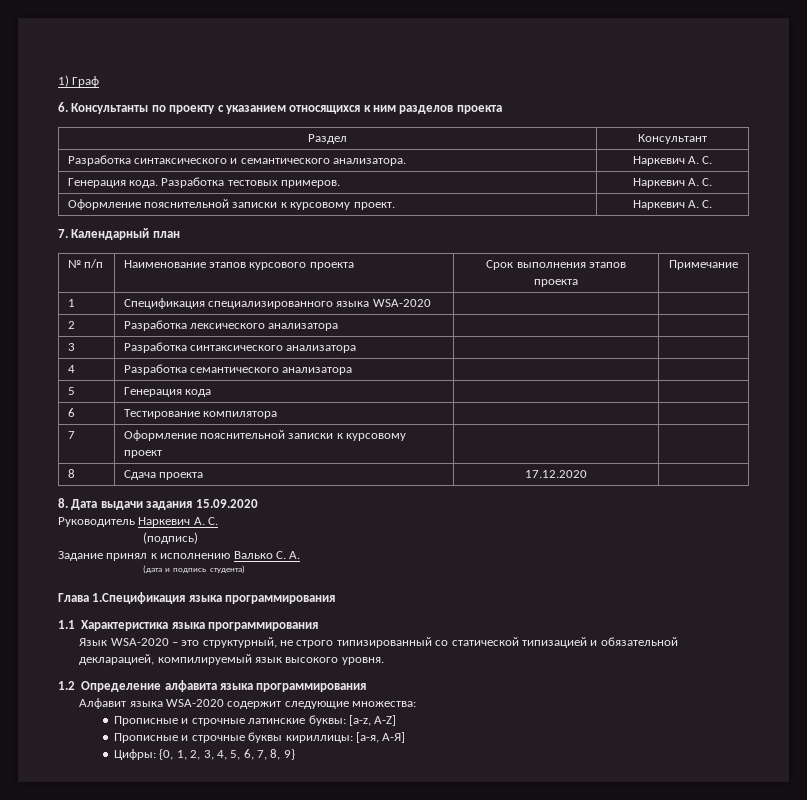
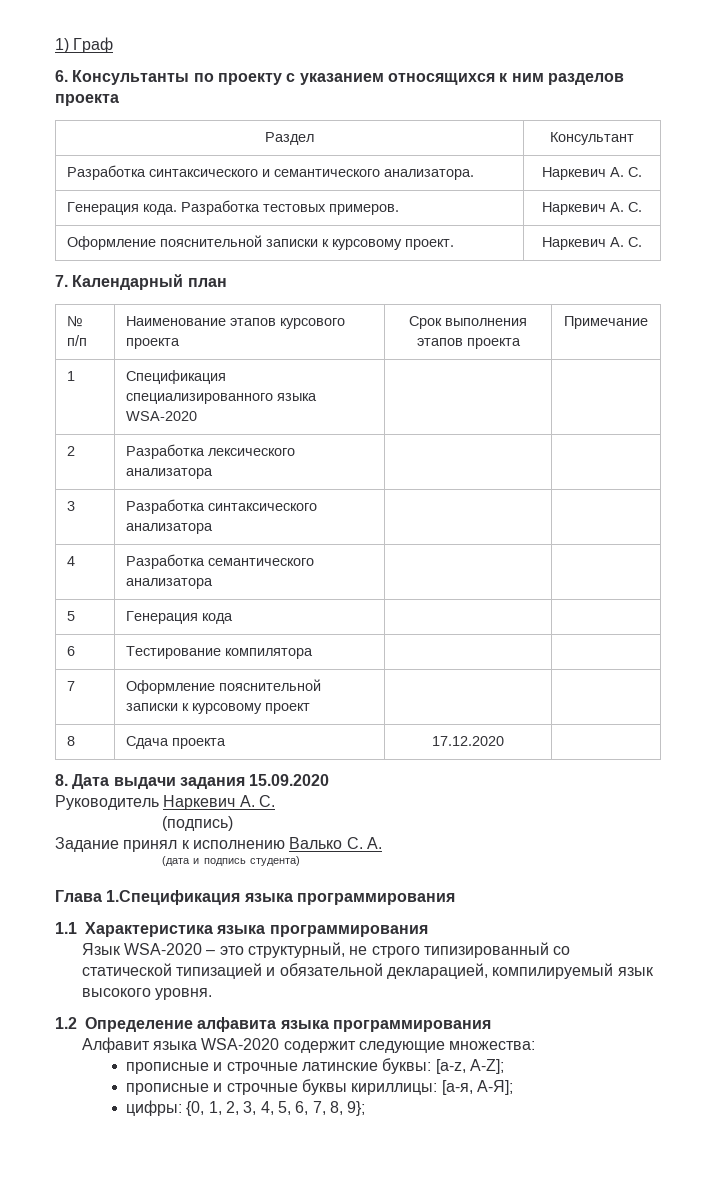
[114,716,179,726] Прописные -> [126,1062,210,1074] прописные
[374,715,397,726] [114,733,179,743] A-Z] // Прописные -> [469,1059,504,1074] [126,1083,210,1095] A-Z]; // прописные
[382,732,406,743] [114,749,157,760] А-Я] // Цифры: -> [476,1080,513,1095] [126,1100,183,1116] А-Я]; // цифры:
[283,749,295,760] 9} -> [347,1101,366,1116] 9};

